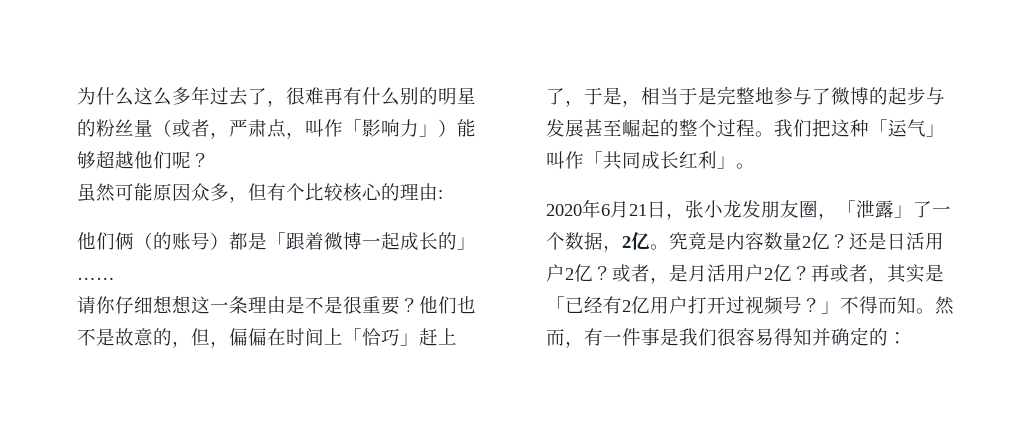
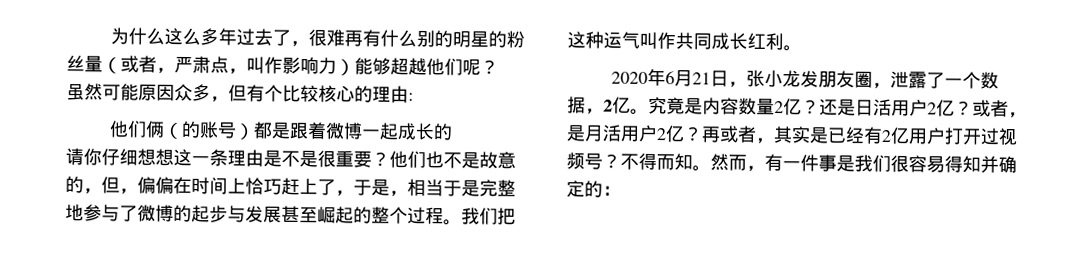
[343,119,438,137] 「影响力」 -> [282,56,337,75] 影响力
[267,232,286,248] 「 -> (292, 130) none
[457,237,476,250] [77,277,115,280] 」…… -> (454, 132) none
[343,328,419,346] 「恰巧」 -> [245,177,282,195] 恰巧
[869,119,945,137] [546,151,603,169] 「运气」叫作「 -> [603,31,676,50] 运气叫作
[717,156,736,169] 」 -> (784, 41) none
[837,200,913,218] 「泄露」 -> [890,71,928,89] 泄露
[546,296,565,312] 「 -> (829, 135) none
[821,301,840,314] 」 -> (621, 161) none

